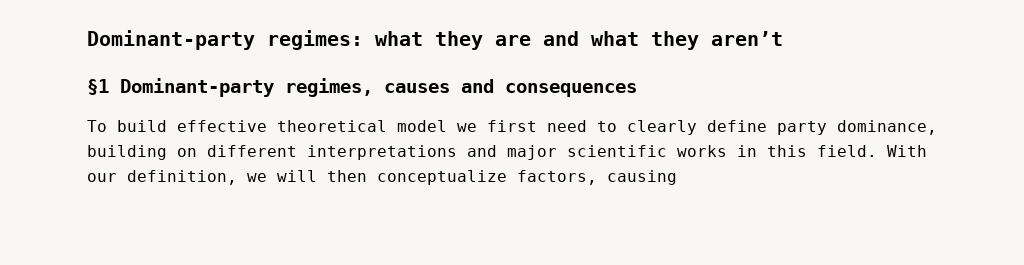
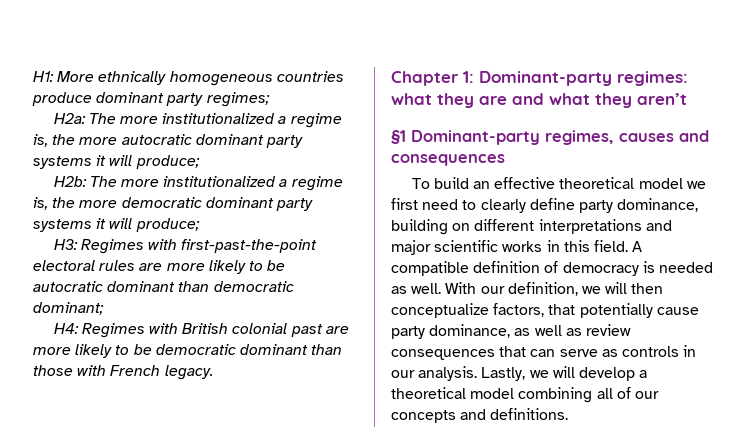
(87, 40) none -> [33,71,344,86] [32,92,270,107] [53,113,342,128] [33,134,303,148] [33,155,200,169] [53,176,343,191] [33,197,313,211] [33,218,200,232] [53,239,318,254] [33,260,286,274] [33,281,294,292] [33,302,104,315] [53,323,349,338] [33,344,343,358] [33,365,213,380] [391,71,474,86] H1: More ethnically homogeneous countries produce dominant party regimes; // H2a: The more institutionalized a regime is, the more autocratic dominant party systems it will produce; // H2b: The more institutionalized a regime is, the more democratic dominant party systems it will produce; // H3: Regimes with first-past-the-point electoral rules are more likely to be autocratic dominant than democratic dominant; // H4: Regimes with British colonial past are more likely to be democratic dominant than those with French legacy. // Chapter 1:
(167, 126) none -> [473,181,491,189] an
(877, 151) none -> [632,241,643,252] [391,261,713,276] [391,283,442,294] A compatible definition of democracy is needed as well.
[607,170,677,185] causing -> [548,303,699,318] [391,324,631,339] [391,345,697,360] [391,366,648,381] [391,387,659,403] [391,408,569,423] that potentially cause party dominance, as well as review consequences that can serve as controls in our analysis. Lastly, we will develop a theoretical model combining all of our concepts and definitions.

